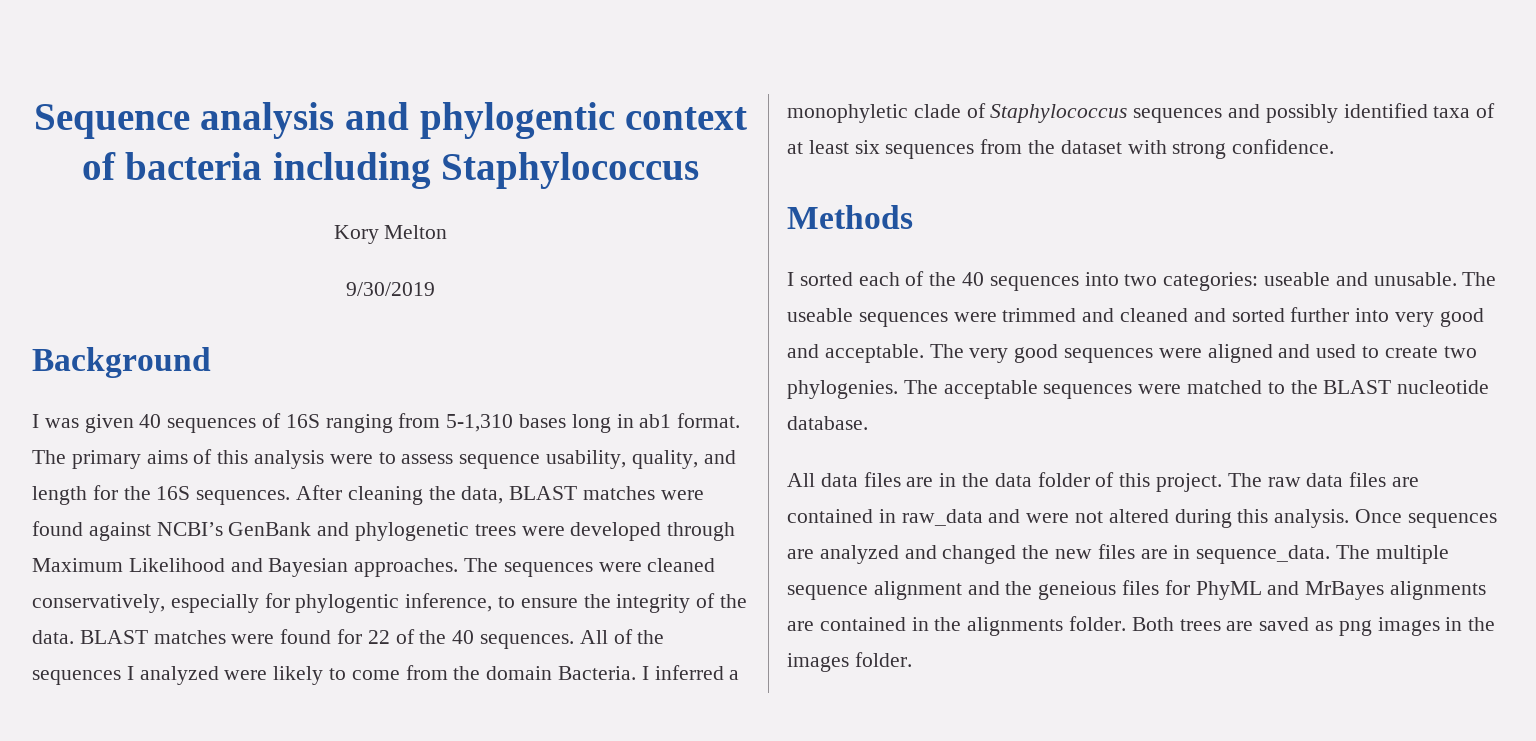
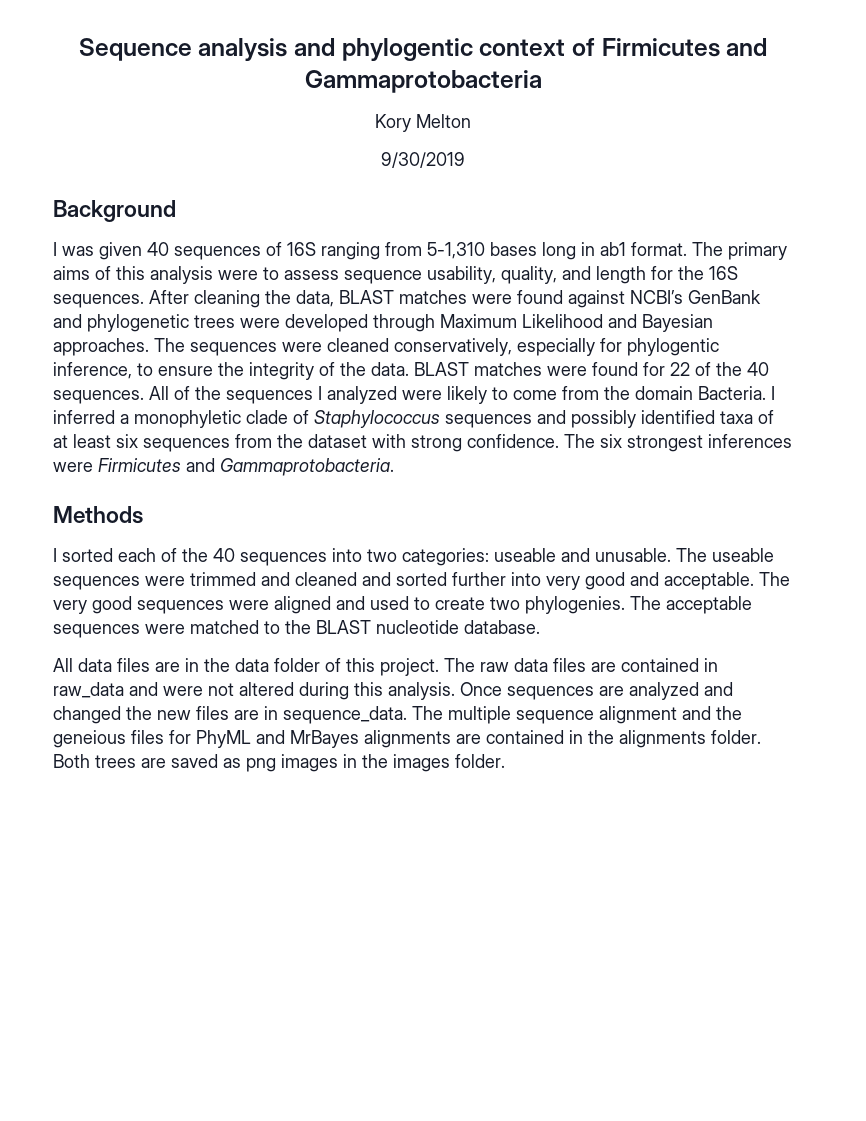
[125,152,700,189] bacteria including Staphylococcus -> [601,38,768,57] [304,70,542,93] Firmicutes and Gammaprotobacteria
(1335, 146) none -> [564,434,792,452] [53,458,394,476] The six strongest inferences were Firmicutes and Gammaprotobacteria.

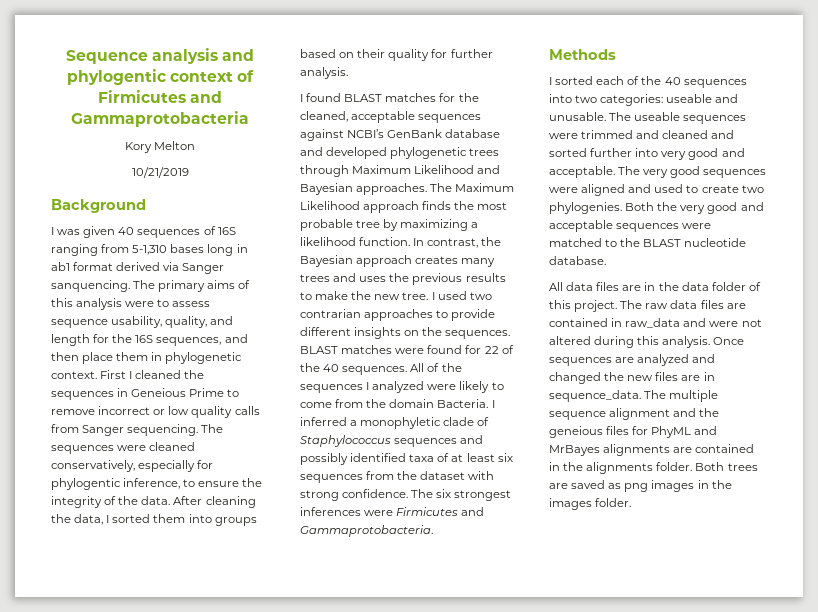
[381,152,465,168] 9/30/2019 -> [131,167,189,178] 10/21/2019
[631,242,687,256] format. -> [73,262,225,274] [51,280,130,292] format derived via Sanger sanquencing.
[53,290,761,308] [53,314,713,332] [53,338,149,356] sequences. After cleaning the data, BLAST matches were found against NCBI’s GenBank and phylogenetic trees were developed through Maximum Likelihood and Bayesian approaches. -> [156,334,248,346] [51,352,243,364] [51,370,205,379] [51,388,240,400] [51,406,260,418] [51,424,199,436] sequences, and then place them in phylogenetic context. First I cleaned the sequences in Geneious Prime to remove incorrect or low quality calls from Sanger sequencing.
(409, 369) none -> [173,496,256,508] [51,514,257,526] [300,49,493,61] [300,67,348,79] [300,93,479,102] [300,111,482,123] [300,129,501,141] [300,147,500,159] [300,165,501,177] [300,183,515,195] [300,201,508,213] [300,219,479,231] [300,237,502,248] [300,255,496,267] [300,273,506,285] [300,291,492,300] [300,309,496,321] [300,327,511,339] After cleaning the data, I sorted them into groups based on their quality for further analysis. // I found BLAST matches for the cleaned, acceptable sequences against NCBI’s GenBank database and developed phylogenetic trees through Maximum Likelihood and Bayesian approaches. The Maximum Likelihood approach finds the most probable tree by maximizing a likelihood function. In contrast, the Bayesian approach creates many trees and uses the previous results to make the new tree. I used two contrarian approaches to provide different insights on the sequences.
[630,596,661,610] The -> [625,202,764,214] Both the very good and

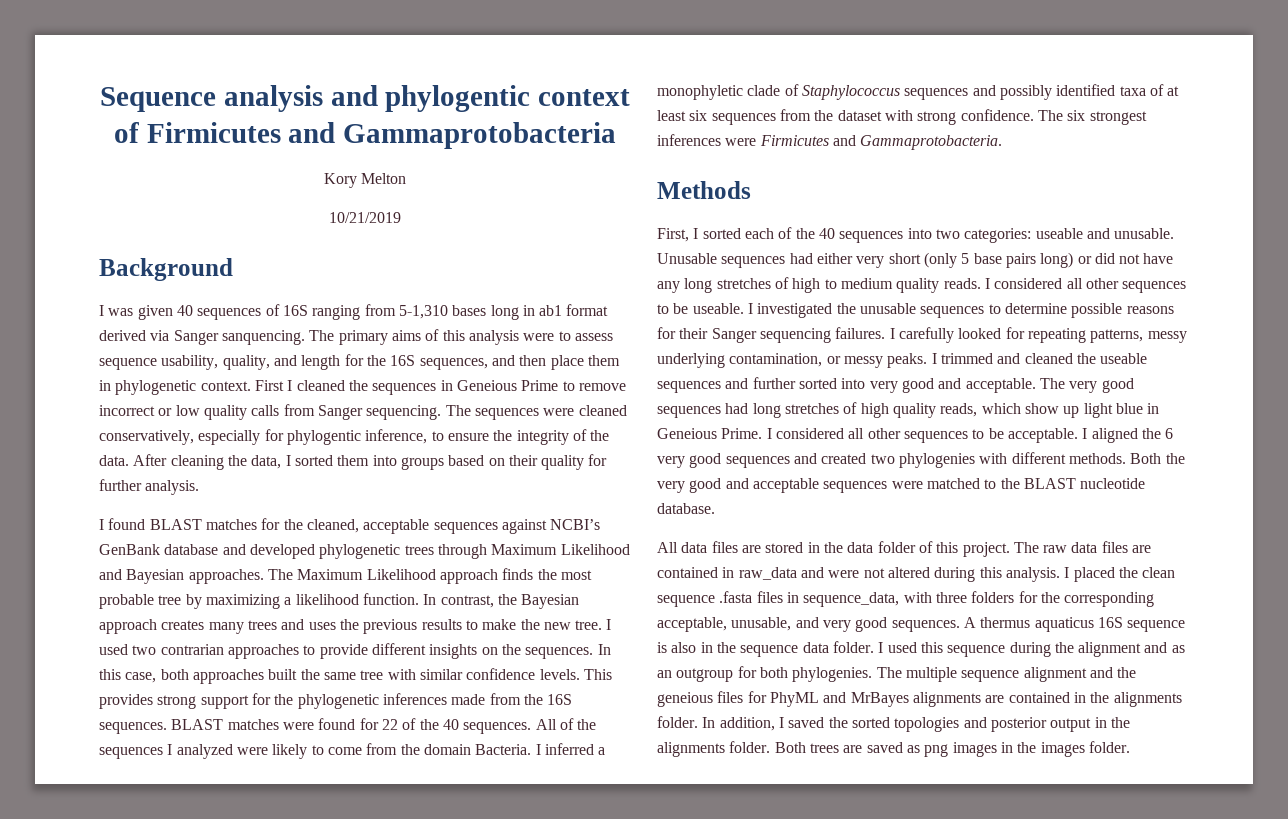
(511, 334) none -> [597,644,611,655] [99,668,612,684] [99,693,573,709] [99,722,167,734] In this case, both approaches built the same tree with similar confidence levels. This provides strong support for the phylogenetic inferences made from the 16S sequences.
(616, 54) none -> [657,228,689,242] First,
[609,112,747,124] [549,130,735,139] [549,148,633,157] The useable sequences were trimmed and cleaned and sorted further -> [657,252,1174,268] [657,277,1187,293] [657,303,1174,318] [657,327,1187,343] [657,353,1148,368] [657,377,837,393] Unusable sequences had either very short (only 5 base pairs long) or did not have any long stretches of high to medium quality reads. I considered all other sequences to be useable. I investigated the unusable sequences to determine possible reasons for their Sanger sequencing failures. I carefully looked for repeating patterns, messy underlying contamination, or messy peaks. I trimmed and cleaned the useable sequences and further sorted
[549,184,764,196] [549,202,622,214] were aligned and used to create two phylogenies. -> [725,402,1160,418] [657,428,1174,443] [657,452,1126,468] had long stretches of high quality reads, which show up light blue in Geneious Prime. I considered all other sequences to be acceptable. I aligned the 6 very good sequences and created two phylogenies with different methods.
(642, 288) none -> [765,542,804,553] stored
[713,337,745,345] [549,354,716,366] [549,372,715,384] [549,390,641,402] Once sequences are analyzed and changed the new files are in sequence_data. -> [1064,567,1176,582] [657,591,1155,607] [657,617,1186,632] [657,641,1185,657] [657,666,873,682] I placed the clean sequence .fasta files in sequence_data, with three folders for the corresponding acceptable, unusable, and very good sequences. A thermus aquaticus 16S sequence is also in the sequence data folder. I used this sequence during the alignment and as an outgroup for both phylogenies.
(693, 466) none -> [702,717,1130,732] [657,741,771,757] In addition, I saved the sorted topologies and posterior output in the alignments folder.

